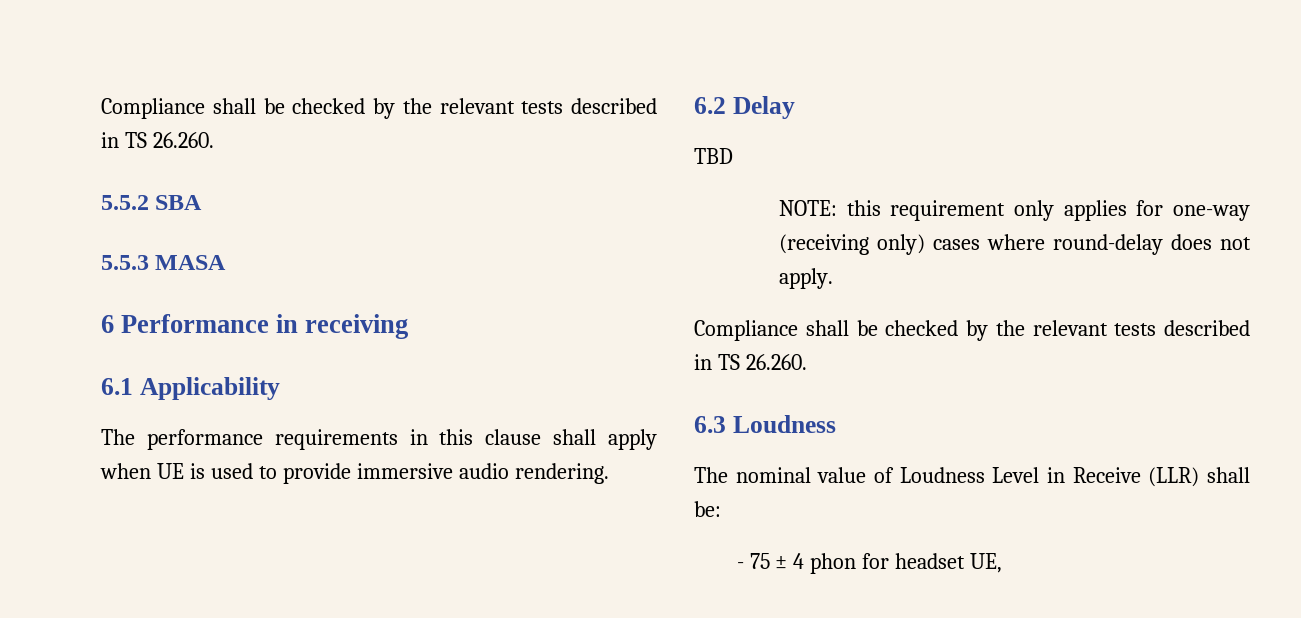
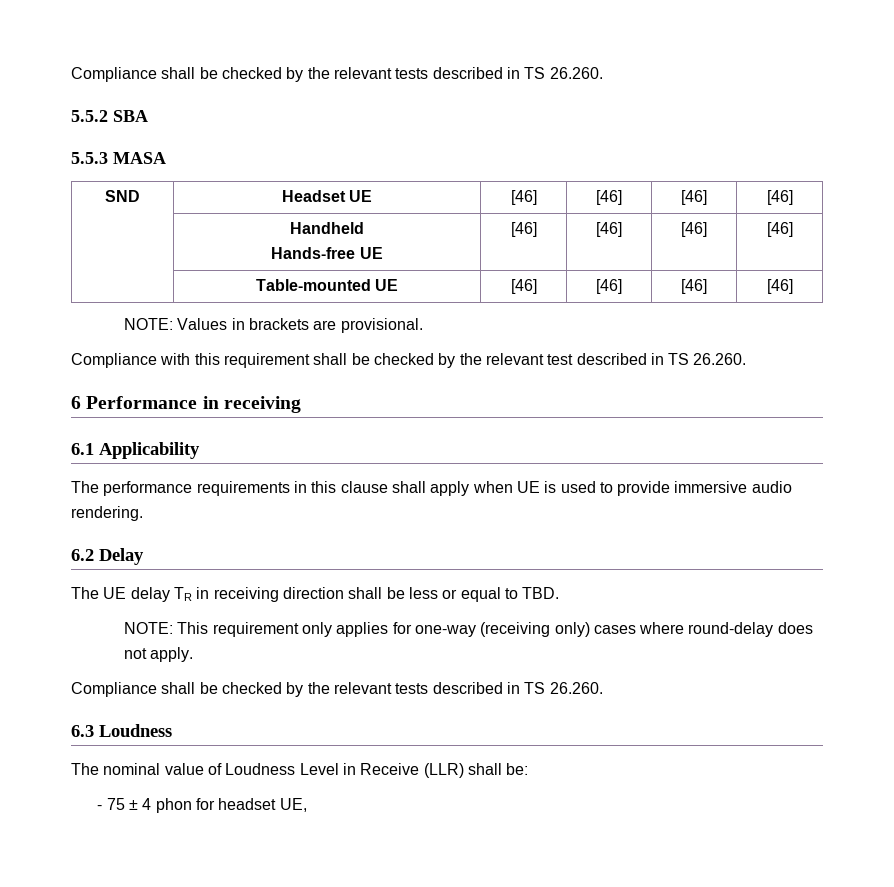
(227, 262) none -> [105,190,140,202] [281,190,373,202] [510,190,537,205] [596,190,622,205] [681,190,707,205] [766,190,793,205] [290,222,364,234] [271,247,383,259] [510,222,537,237] [596,222,622,237] [681,222,707,237] [766,222,793,237] [255,279,399,291] [510,279,537,294] [596,279,622,294] [681,279,707,294] [766,279,793,294] [123,318,423,333] [71,353,747,368] // SND | Headset UE | [46] | [46] | [46] | [46] // | Handheld // Hands-free UE | [46] | [46] | [46] | [46] // | Table-mounted UE | [46] | [46] | [46] | [46] // NOTE: Values in brackets are provisional. // Compliance with this requirement shall be checked by the relevant test described in TS 26.260.
[694,148,733,164] [779,200,881,216] TBD // NOTE: this -> [71,587,560,602] [123,622,209,634] The UE delay TR in receiving direction shall be less or equal to TBD. // NOTE: This

